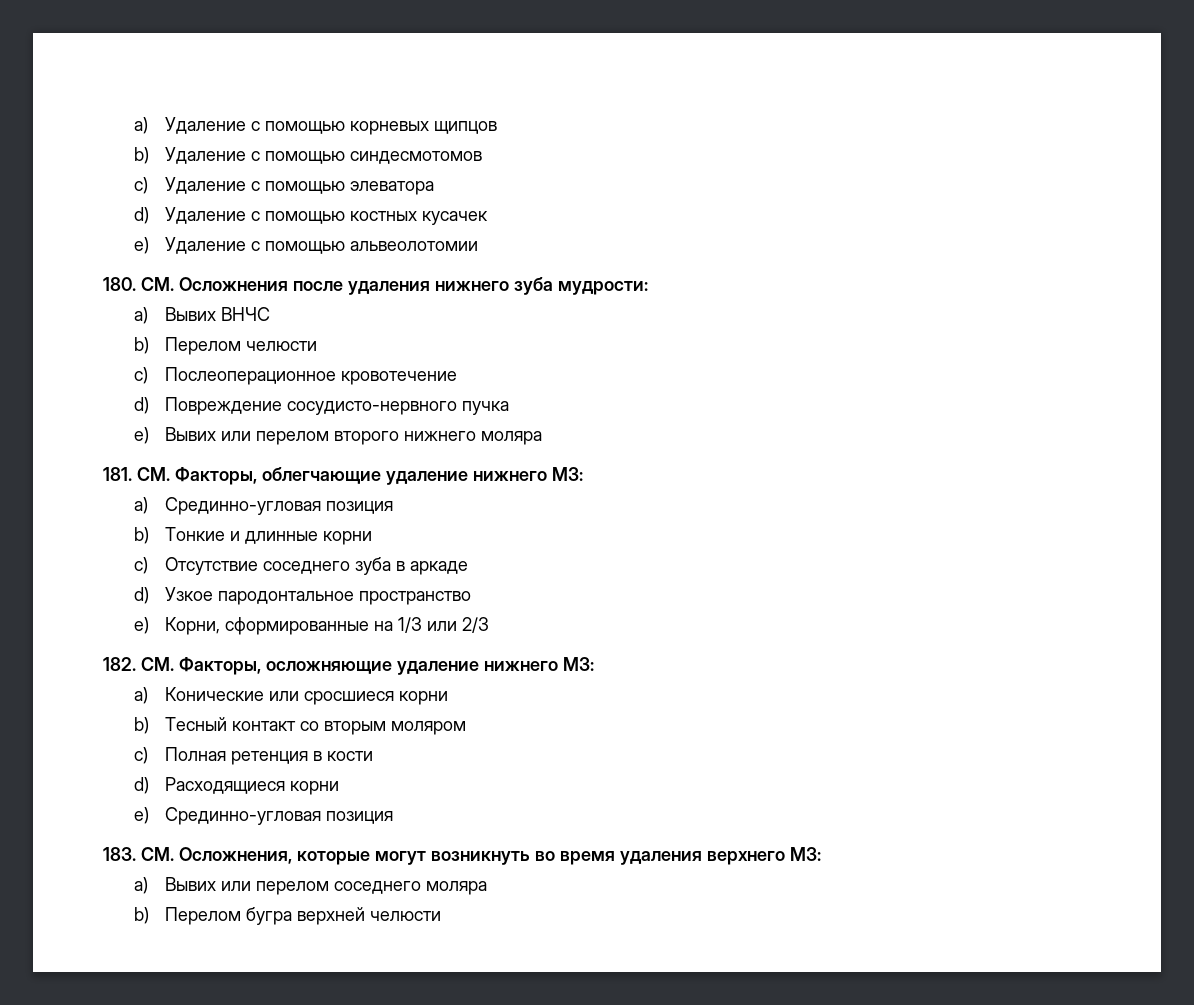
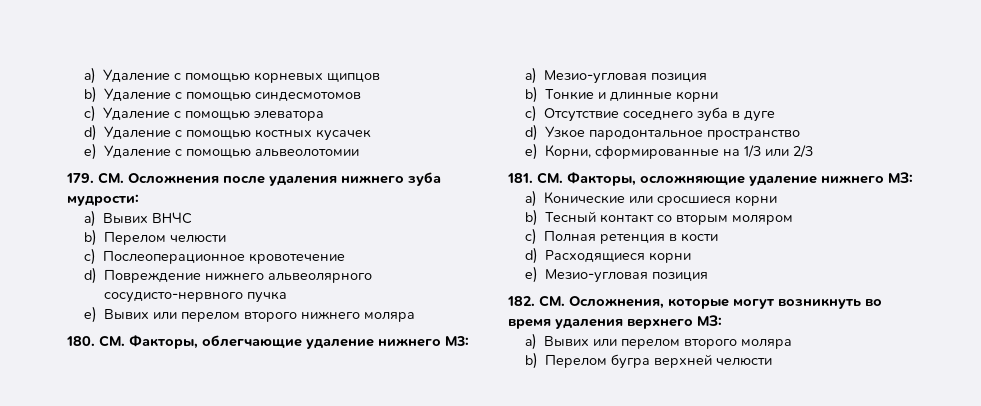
[103,277,136,291] 180. -> [66,173,94,183] 179.
(282, 406) none -> [205,272,373,283] нижнего альвеолярного
[103,467,132,481] 181. -> [66,336,95,346] 180.
[164,497,321,515] Срединно-угловая -> [544,70,648,84] Мезио-угловая
[409,561,468,575] аркаде -> [744,111,776,122] дуге
[103,657,136,671] 182. -> [507,173,533,183] 181.
[164,807,393,825] [103,847,136,861] Срединно-угловая позиция // 183. -> [545,269,709,283] [507,296,535,306] Мезио-угловая позиция // 182.
[333,881,421,894] соседнего -> [684,339,738,349] второго

